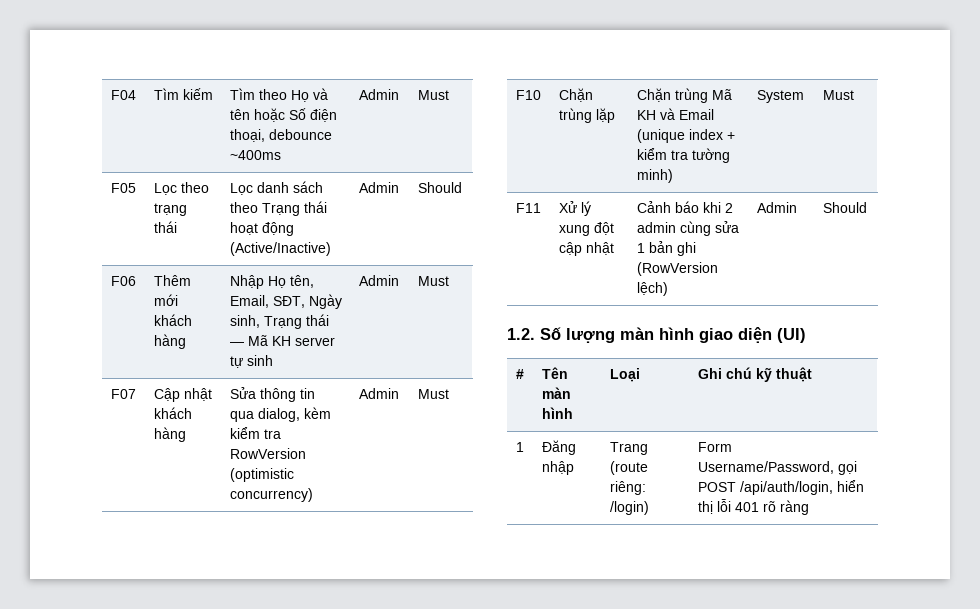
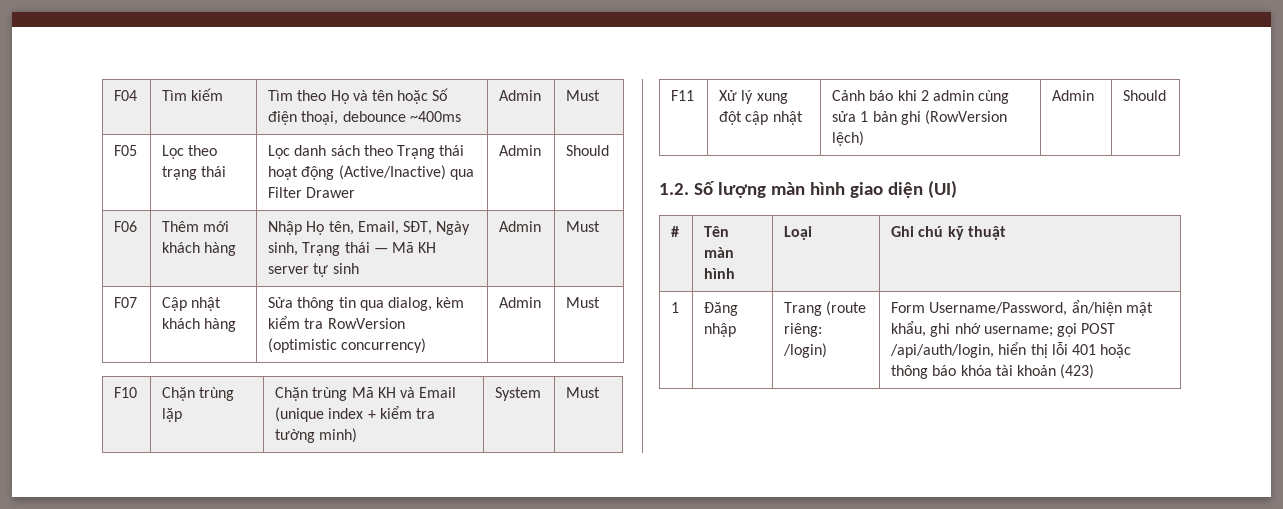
(331, 249) none -> [449,169,474,180] [268,187,356,198] qua Filter Drawer
(834, 467) none -> [1071,300,1153,316] [891,321,1053,337] ẩn/hiện mật khẩu, ghi nhớ username;
[762,500,809,515] rõ ràng -> [1100,344,1132,358] [891,364,1095,379] hoặc thông báo khóa tài khoản (423)

